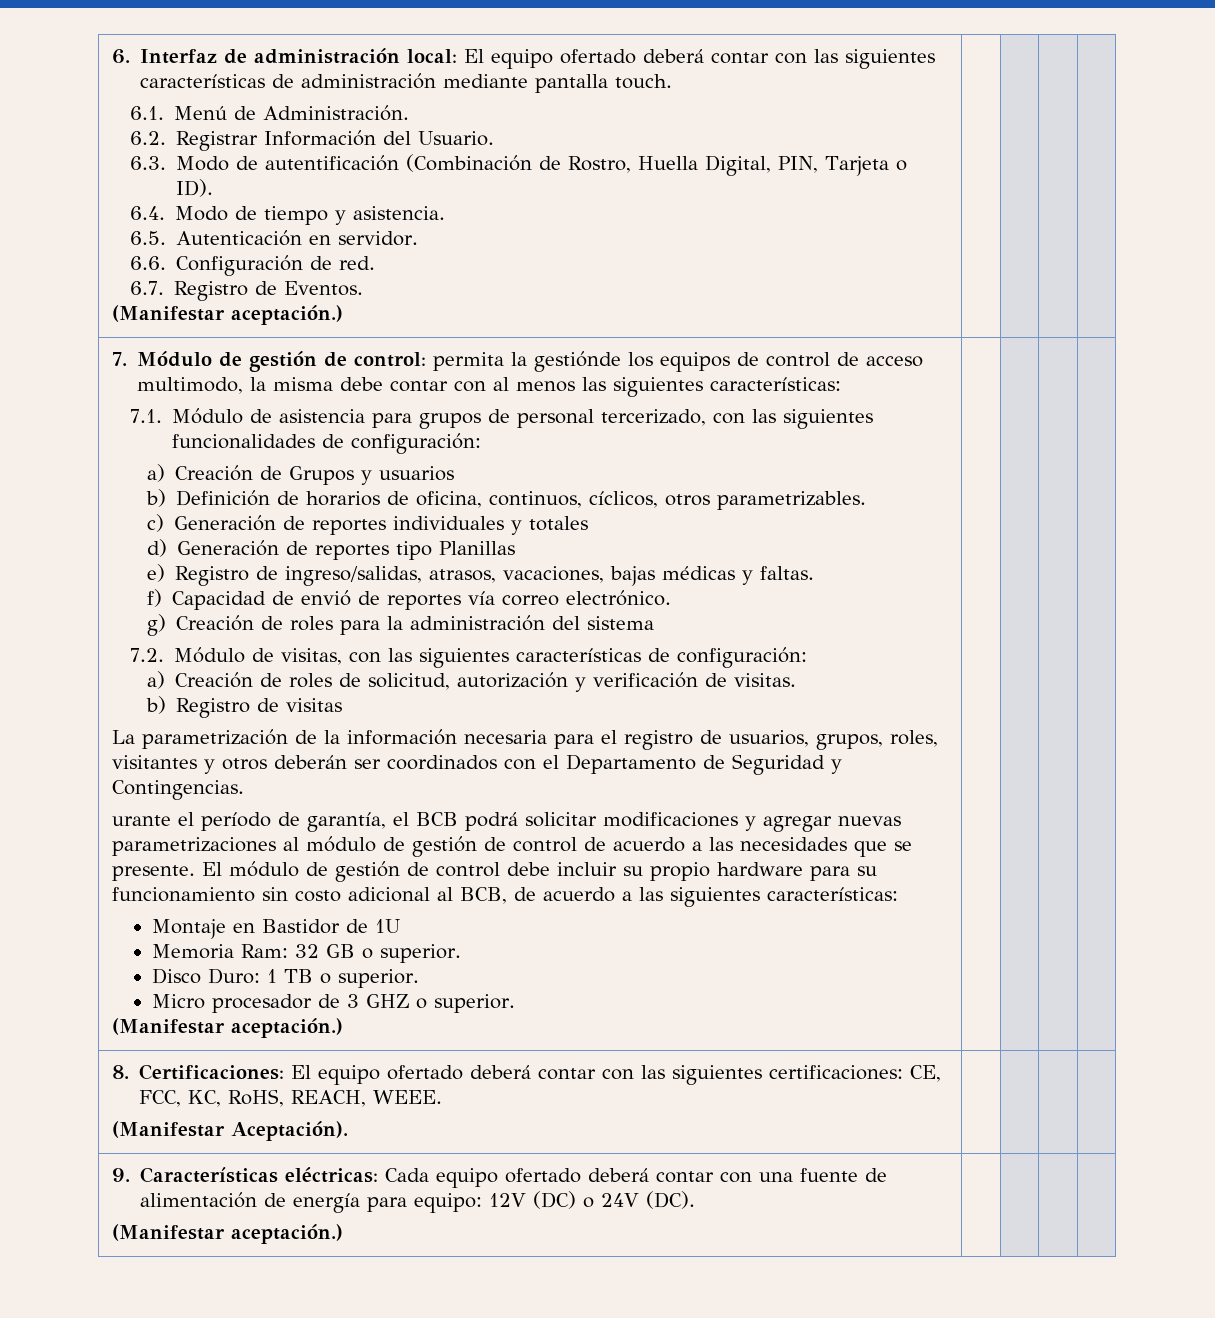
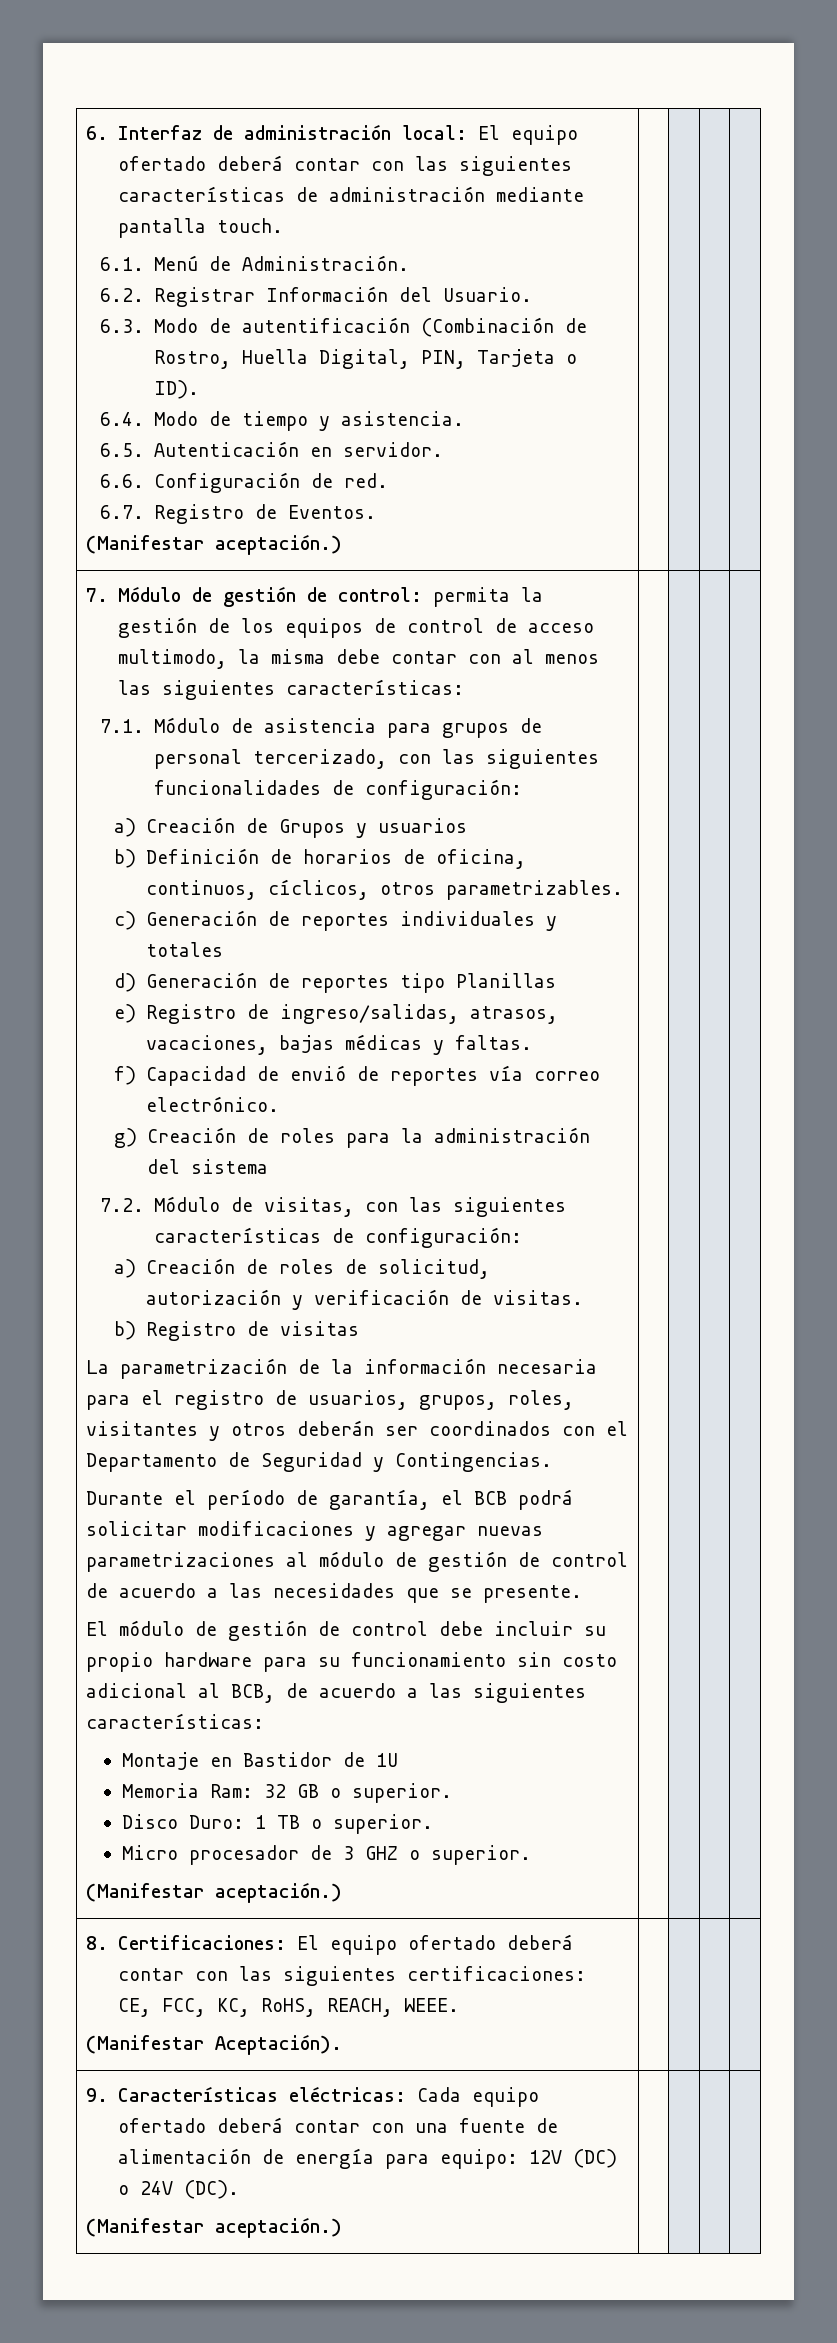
[534,351,622,372] gestiónde -> [117,617,230,638] gestión de
[112,815,172,826] urante -> [85,1491,163,1505] Durante
(196, 873) none -> (582, 1594) //

